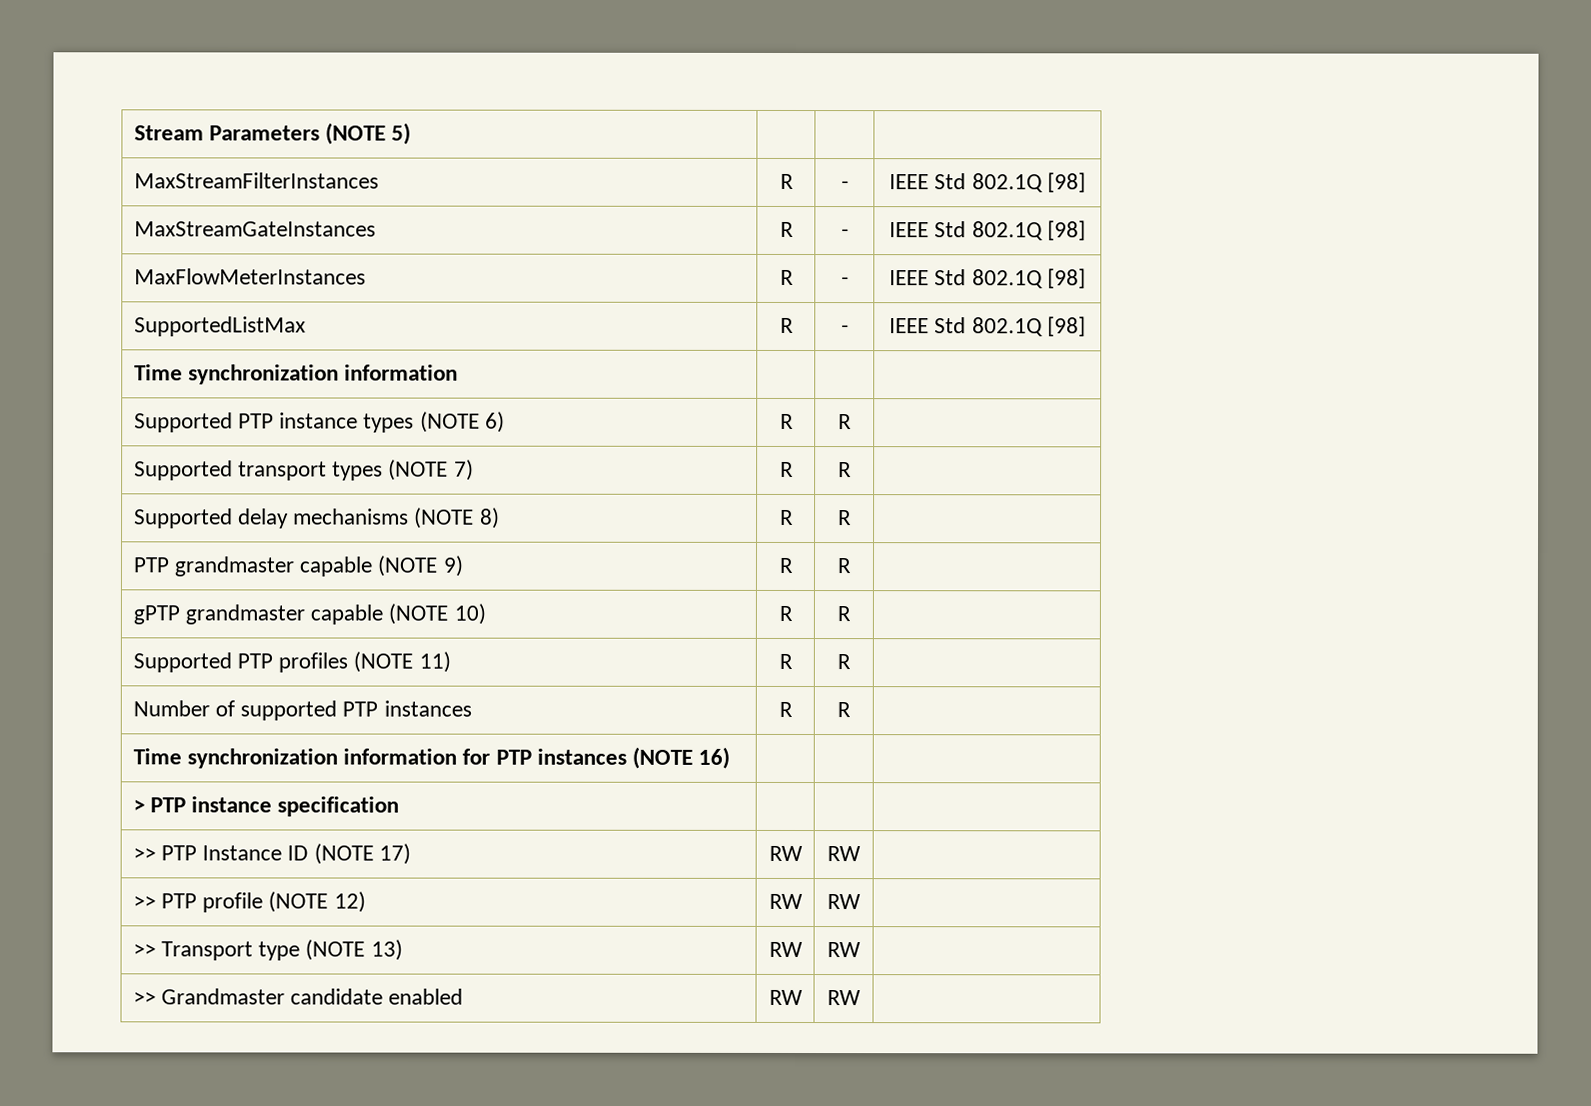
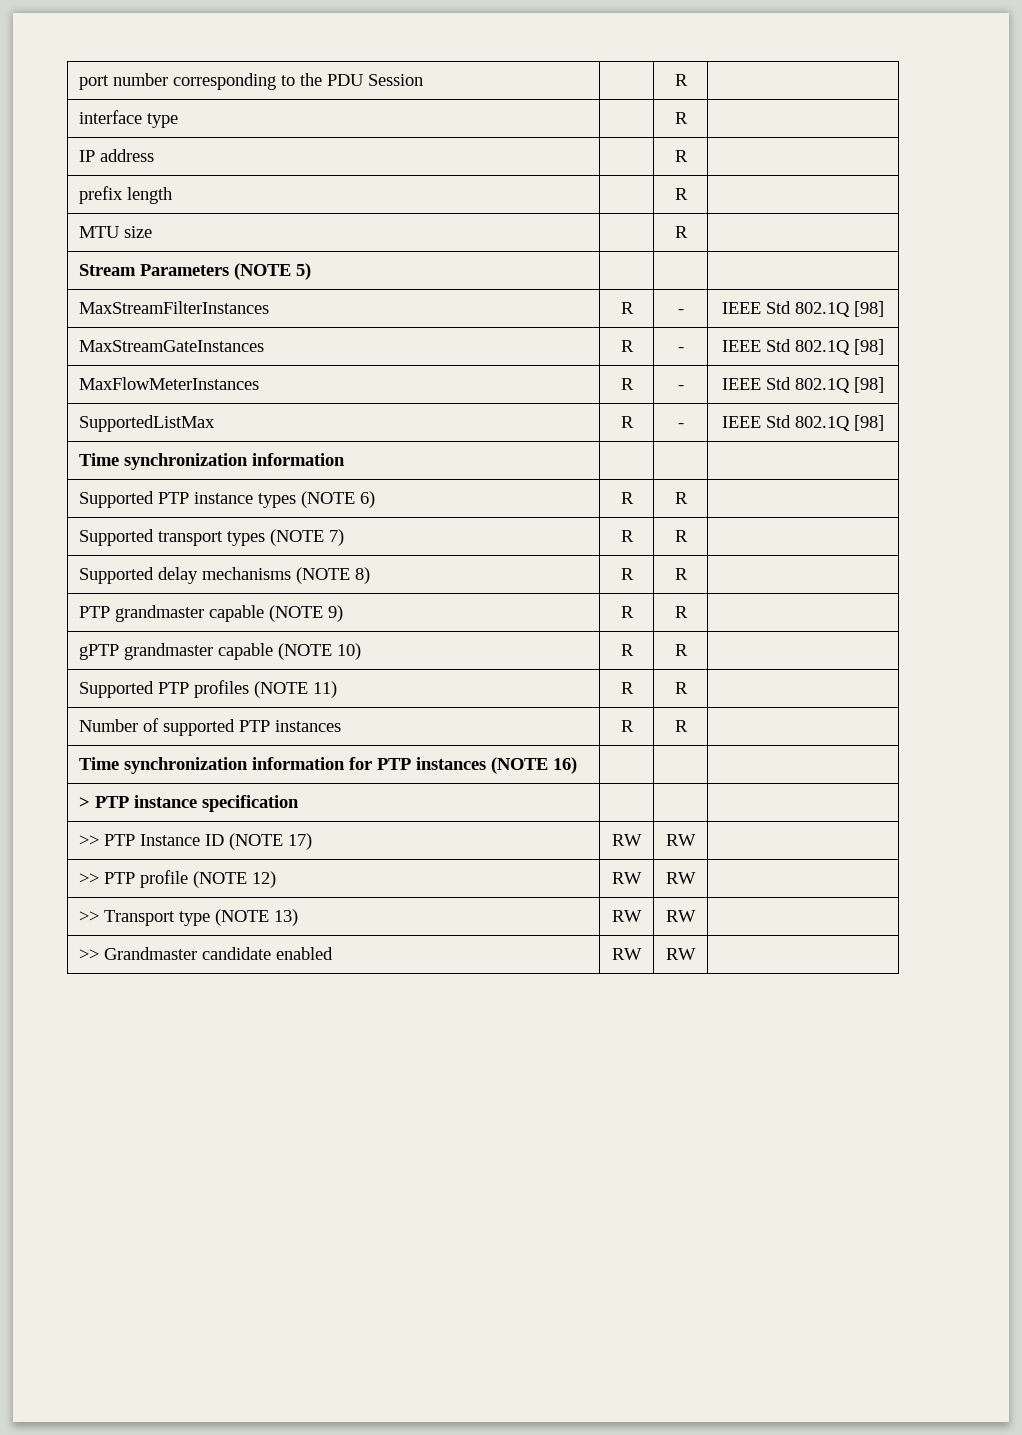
(133, 133) none -> [78,73,423,90] [674,74,688,86] [78,110,178,128] [674,112,688,124] [78,149,154,162] [674,150,688,162] [78,186,172,204] [674,188,688,200] [78,226,152,238] [674,226,688,238] port number corresponding to the PDU Session | | R | // interface type | | R | // IP address | | R | // prefix length | | R | // MTU size | | R | //

